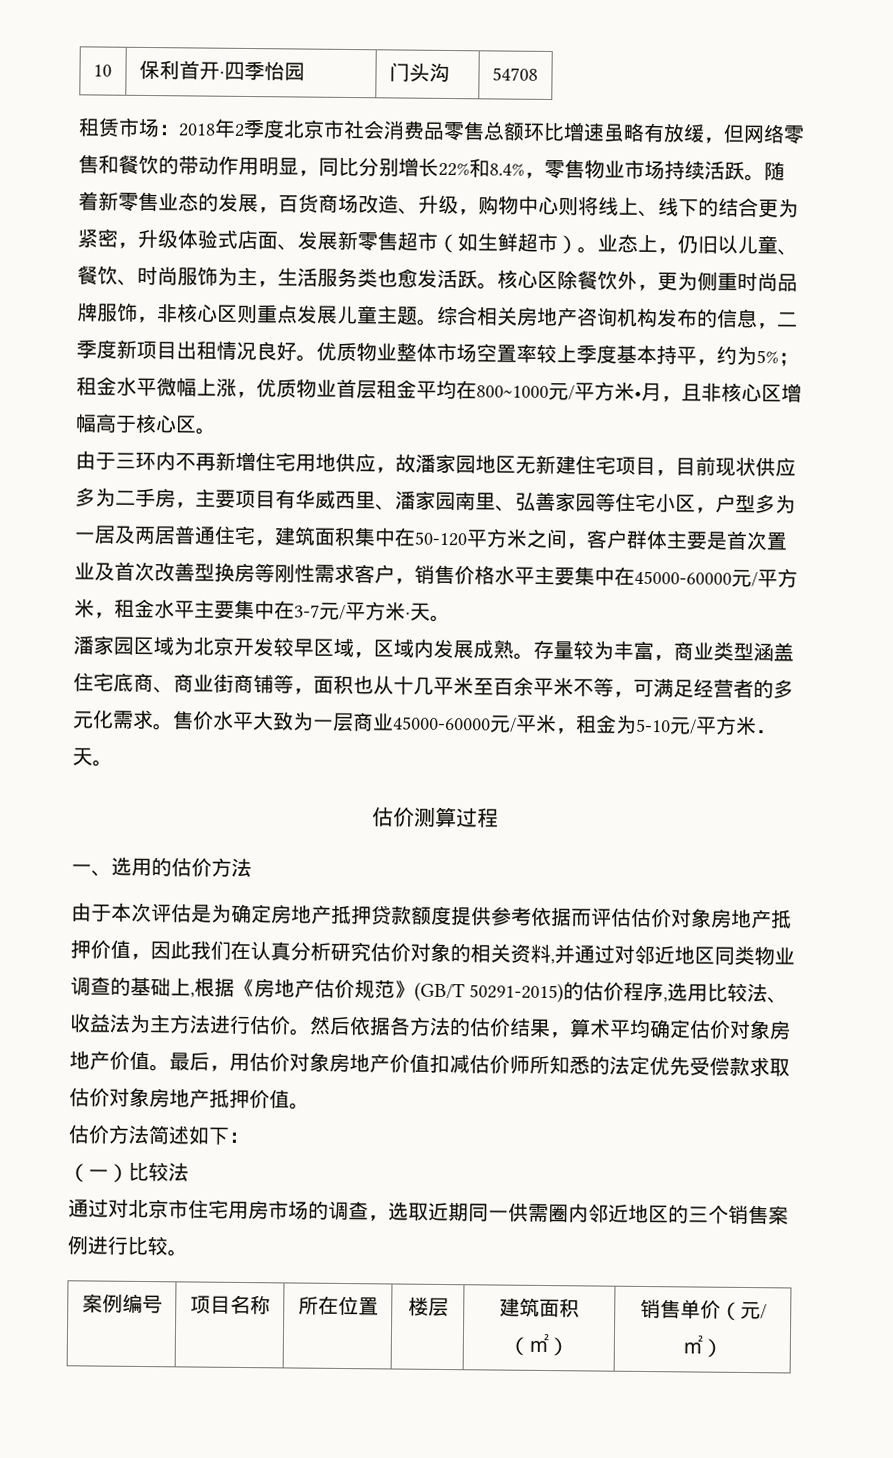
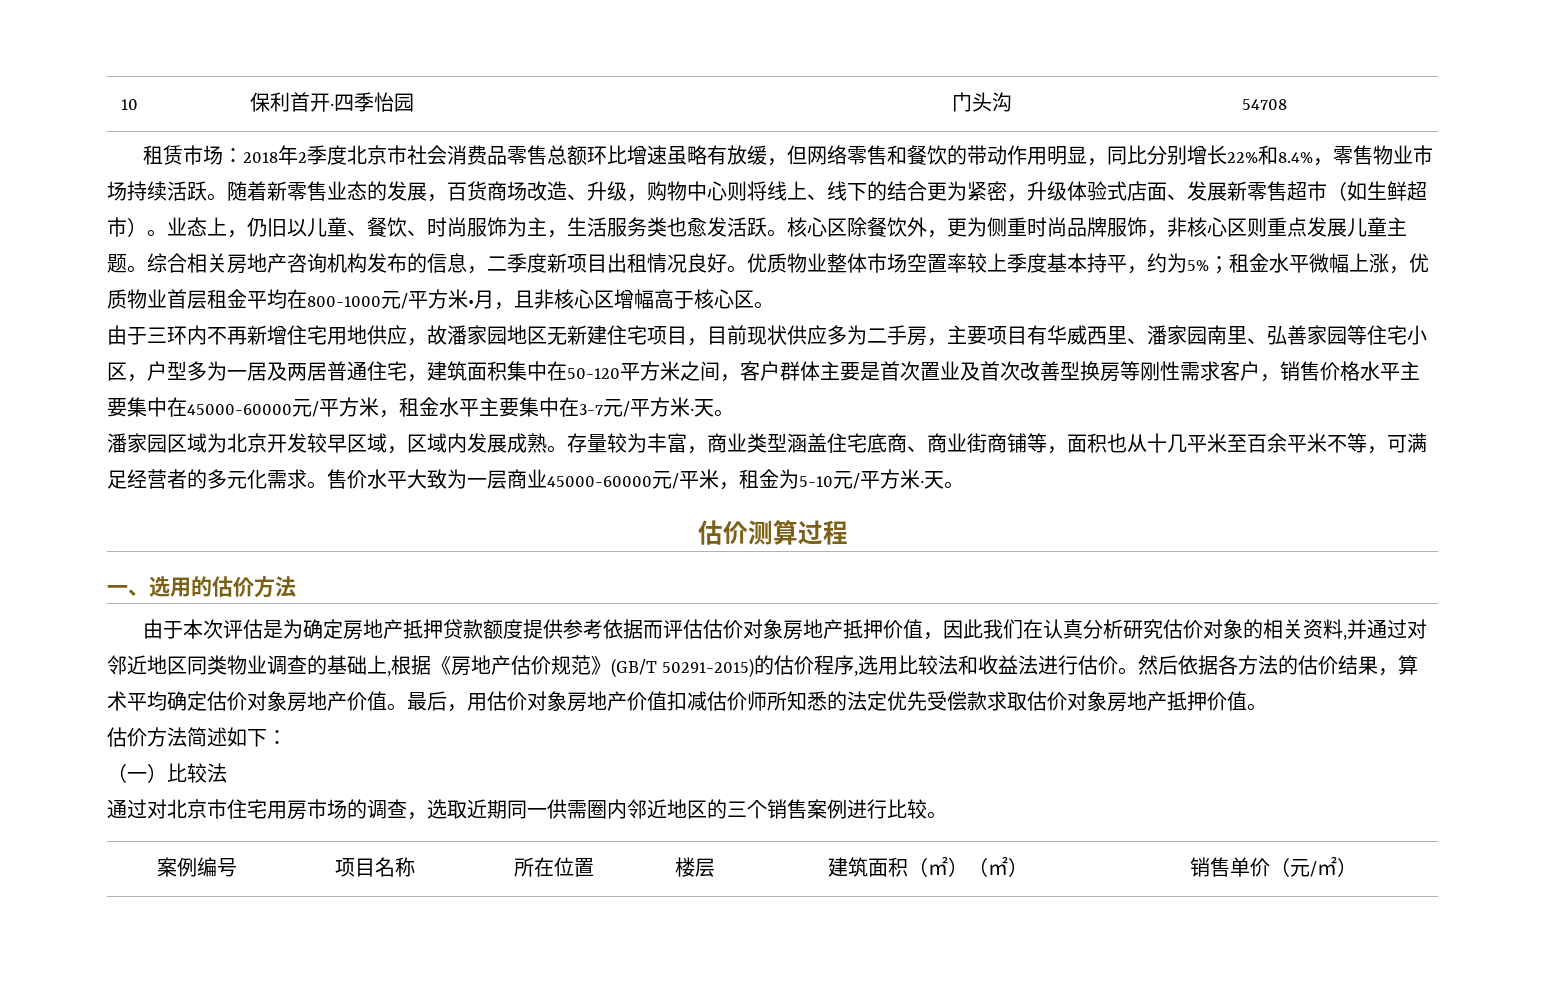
[476,385,549,398] 800~1000 -> [307,296,381,307] 800-1000
[755,730,777,734] ． -> [920,480,924,487] ·
[767,997,789,1004] [69,1013,191,1034] 、收益法为主方 -> [958,655,1019,675] 和收益
(569, 1347) none -> [968,856,1028,877] （㎡）

